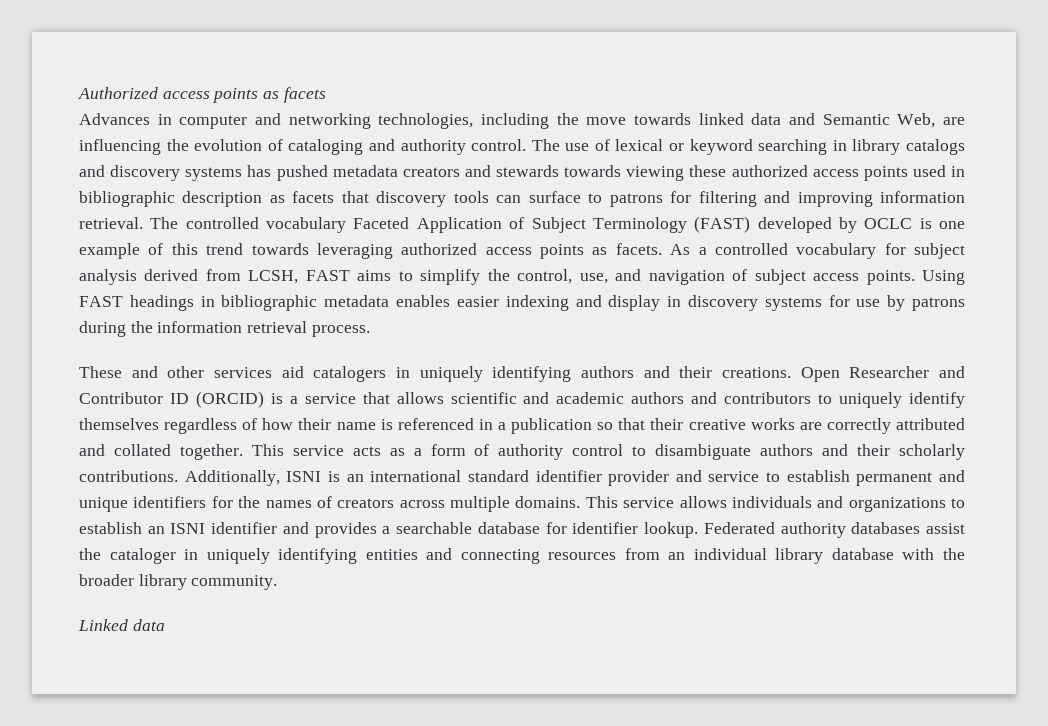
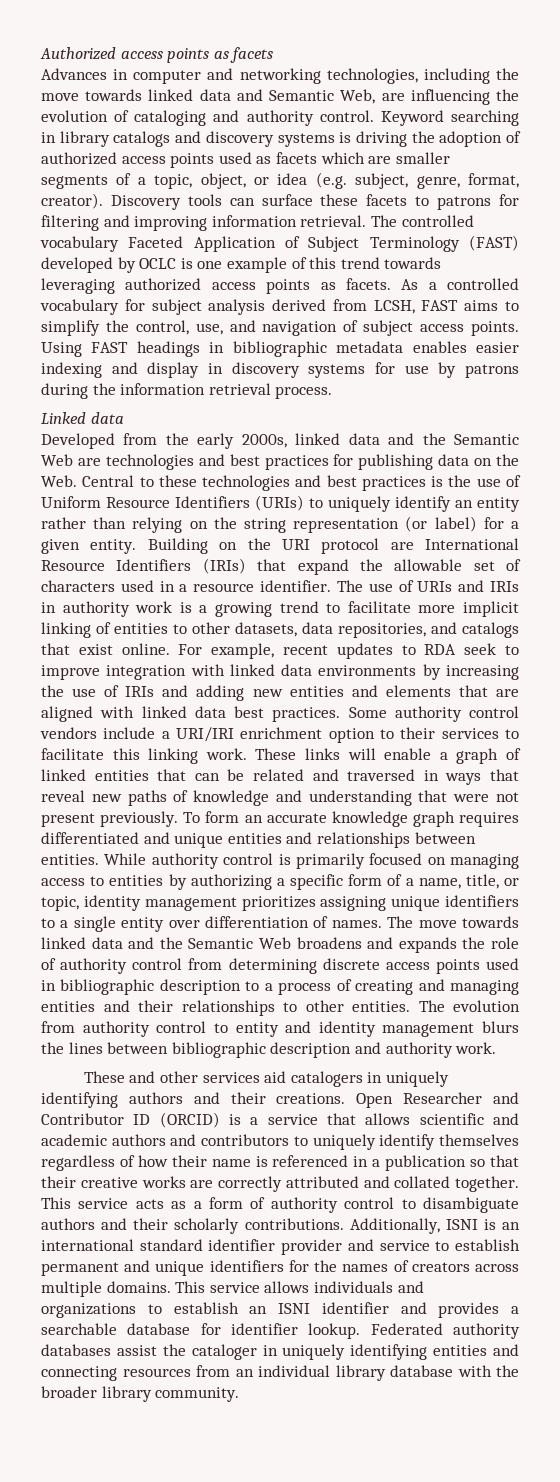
[531,139,753,155] The use of lexical or keyword -> [380,110,444,126] Keyword
[247,165,965,181] [79,191,447,207] has pushed metadata creators and stewards towards viewing these authorized access points used in bibliographic description as facets that discovery -> [339,131,521,147] [41,152,450,168] [41,172,519,189] [41,193,181,210] is driving the adoption of authorized access points used as facets which are smaller segments of a topic, object, or idea (e.g. subject, genre, format, creator). Discovery
(581, 197) none -> [320,194,408,206] these facets
(370, 331) none -> [41,412,124,424] [41,433,520,449] [41,454,519,470] [41,475,521,491] [41,495,520,512] [41,516,519,533] [41,538,519,554] [41,558,521,575] [41,580,519,592] [41,601,519,617] [41,622,519,638] [41,643,519,659] [41,664,519,680] [41,685,519,701] [41,706,519,722] [40,727,519,743] [41,748,522,764] [41,769,520,785] [41,790,519,806] [41,811,519,827] [41,832,476,848] [41,853,519,869] [41,874,520,890] [41,895,519,911] [41,916,519,932] [41,937,519,953] [41,958,519,974] [41,979,520,995] [41,1000,520,1016] [41,1021,519,1037] [41,1042,497,1058] // Linked data // Developed from the early 2000s, linked data and the Semantic Web are technologies and best practices for publishing data on the Web. Central to these technologies and best practices is the use of Uniform Resource Identifiers (URIs) to uniquely identify an entity rather than relying on the string representation (or label) for a given entity. Building on the URI protocol are International Resource Identifiers (IRIs) that expand the allowable set of characters used in a resource identifier. The use of URIs and IRIs in authority work is a growing trend to facilitate more implicit linking of entities to other datasets, data repositories, and catalogs that exist online. For example, recent updates to RDA seek to improve integration with linked data environments by increasing the use of IRIs and adding new entities and elements that are aligned with linked data best practices. Some authority control vendors include a URI/IRI enrichment option to their services to facilitate this linking work. These links will enable a graph of linked entities that can be related and traversed in ways that reveal new paths of knowledge and understanding that were not present previously. To form an accurate knowledge graph requires differentiated and unique entities and relationships between entities. While authority control is primarily focused on managing access to entities by authorizing a specific form of a name, title, or topic, identity management prioritizes assigning unique identifiers to a single entity over differentiation of names. The move towards linked data and the Semantic Web broadens and expands the role of authority control from determining discrete access points used in bibliographic description to a process of creating and managing entities and their relationships to other entities. The evolution from authority control to entity and identity management blurs the lines between bibliographic description and authority work.
[78,619,165,631] // Linked data -> (240, 1394) none

